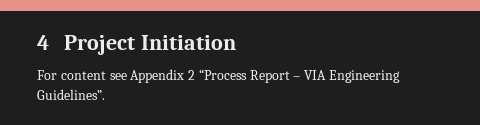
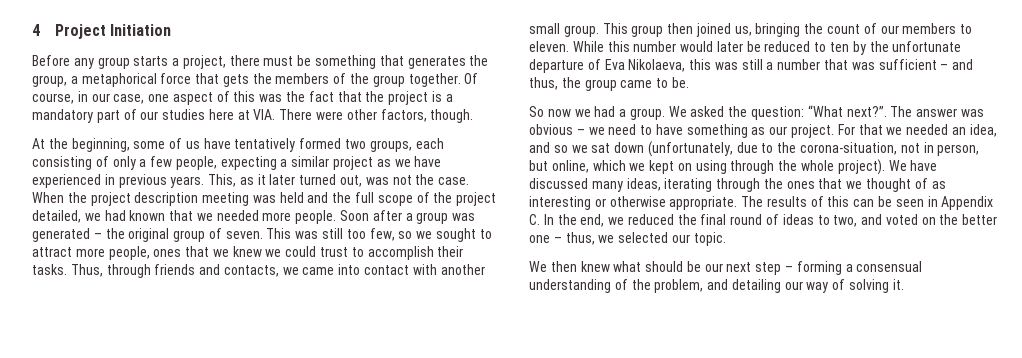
[37,69,401,83] [37,89,105,100] For content see Appendix 2 “Process Report – VIA Engineering Guidelines”. -> [32,55,489,69] [32,73,479,87] [32,91,453,105] [32,109,474,123] [32,138,444,152] [32,156,442,170] [32,174,470,188] [32,192,497,206] [32,210,476,224] [32,228,492,242] [32,246,464,260] [32,264,485,278] [529,23,973,37] [529,41,962,55] [529,59,974,73] [529,77,689,91] [529,105,984,120] [529,124,997,138] [529,141,980,157] [529,159,938,175] [529,178,946,192] [529,196,994,210] [529,214,998,227] [529,232,726,246] [529,261,923,275] [529,279,904,293] Before any group starts a project, there must be something that generates the group, a metaphorical force that gets the members of the group together. Of course, in our case, one aspect of this was the fact that the project is a mandatory part of our studies here at VIA. There were other factors, though. // At the beginning, some of us have tentatively formed two groups, each consisting of only a few people, expecting a similar project as we have experienced in previous years. This, as it later turned out, was not the case. When the project description meeting was held and the full scope of the project detailed, we had known that we needed more people. Soon after a group was generated – the original group of seven. This was still too few, so we sought to attract more people, ones that we knew we could trust to accomplish their tasks. Thus, through friends and contacts, we came into contact with another small group. This group then joined us, bringing the count of our members to eleven. While this number would later be reduced to ten by the unfortunate departure of Eva Nikolaeva, this was still a number that was sufficient – and thus, the group came to be. // So now we had a group. We asked the question: “What next?”. The answer was obvious – we need to have something as our project. For that we needed an idea, and so we sat down (unfortunately, due to the corona-situation, not in person, but online, which we kept on using through the whole project). We have discussed many ideas, iterating through the ones that we thought of as interesting or otherwise appropriate. The results of this can be seen in Appendix C. In the end, we reduced the final round of ideas to two, and voted on the better one – thus, we selected our topic. // We then knew what should be our next step – forming a consensual understanding of the problem, and detailing our way of solving it.

